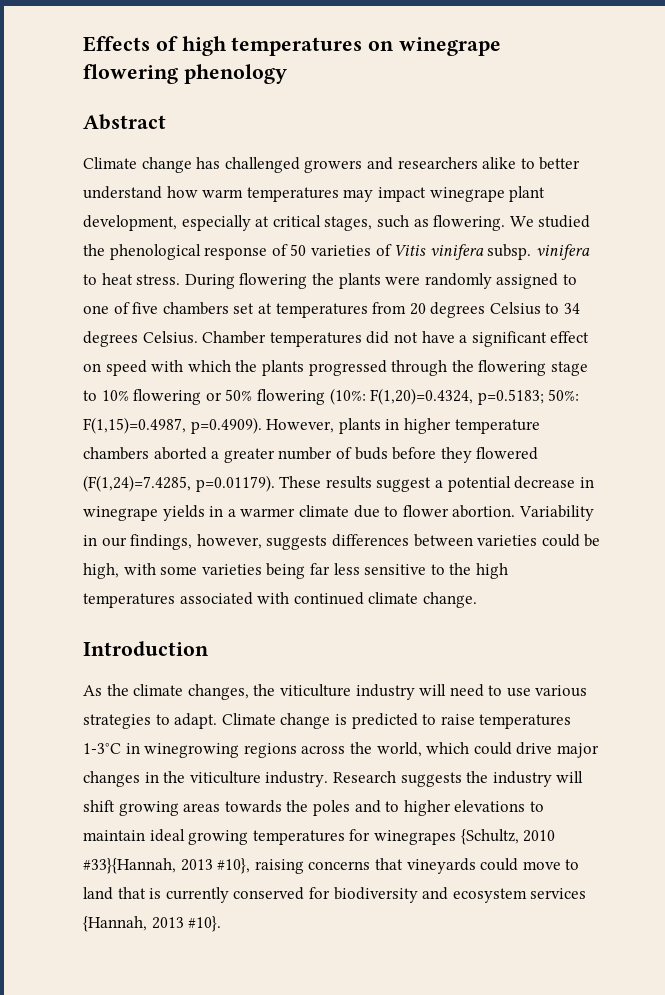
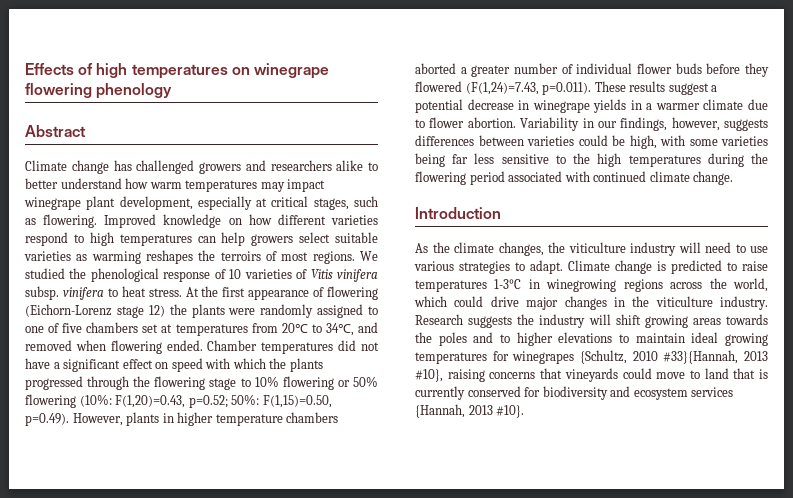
(506, 223) none -> [104,214,378,228] [25,232,378,246] [24,250,355,264] Improved knowledge on how different varieties respond to high temperatures can help growers select suitable varieties as warming reshapes the terroirs of most regions.
[290,244,307,256] 50 -> [229,269,242,279] 10
[184,273,308,289] During flowering -> [185,286,378,300] [25,304,165,318] At the first appearance of flowering (Eichorn-Lorenz stage 12)
[409,302,581,318] [83,331,198,347] 20 degrees Celsius to 34 degrees Celsius. -> [281,322,378,336] [25,340,203,354] 20℃ to 34℃, and removed when flowering ended.
[370,388,580,405] [83,417,262,434] F(1,20)=0.4324, p=0.5183; 50%: F(1,15)=0.4987, p=0.4909). -> [115,394,332,408] [25,413,69,426] F(1,20)=0.43, p=0.52; 50%: F(1,15)=0.50, p=0.49).
(352, 453) none -> [576,63,672,74] individual flower
[83,475,275,492] (F(1,24)=7.4285, p=0.01179). -> [465,82,592,95] (F(1,24)=7.43, p=0.011).
(175, 600) none -> [707,153,768,167] [415,171,505,185] during the flowering period

